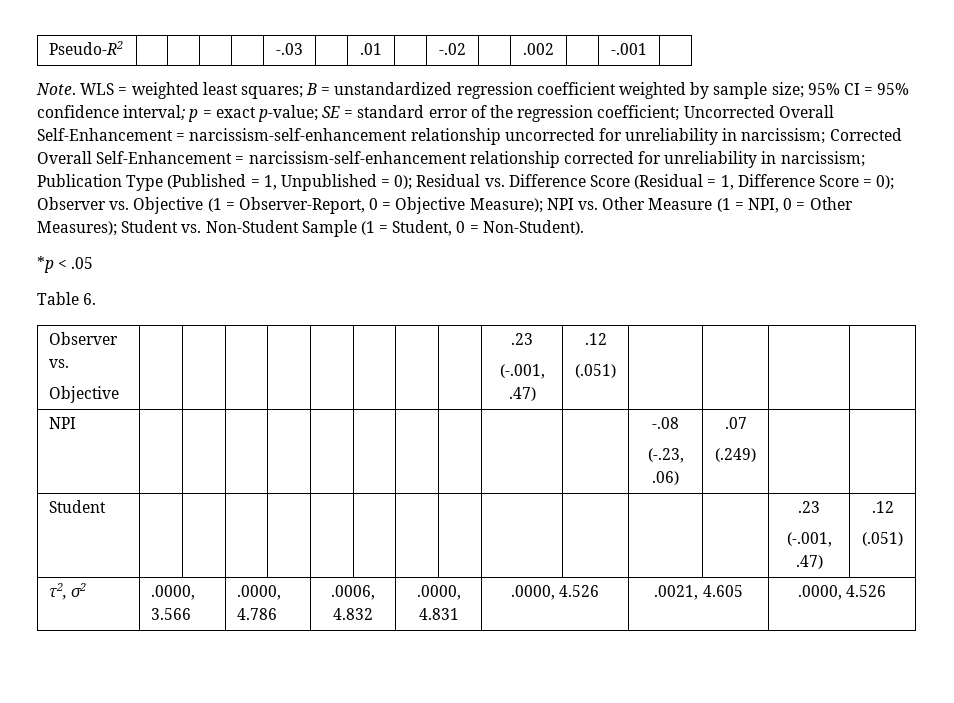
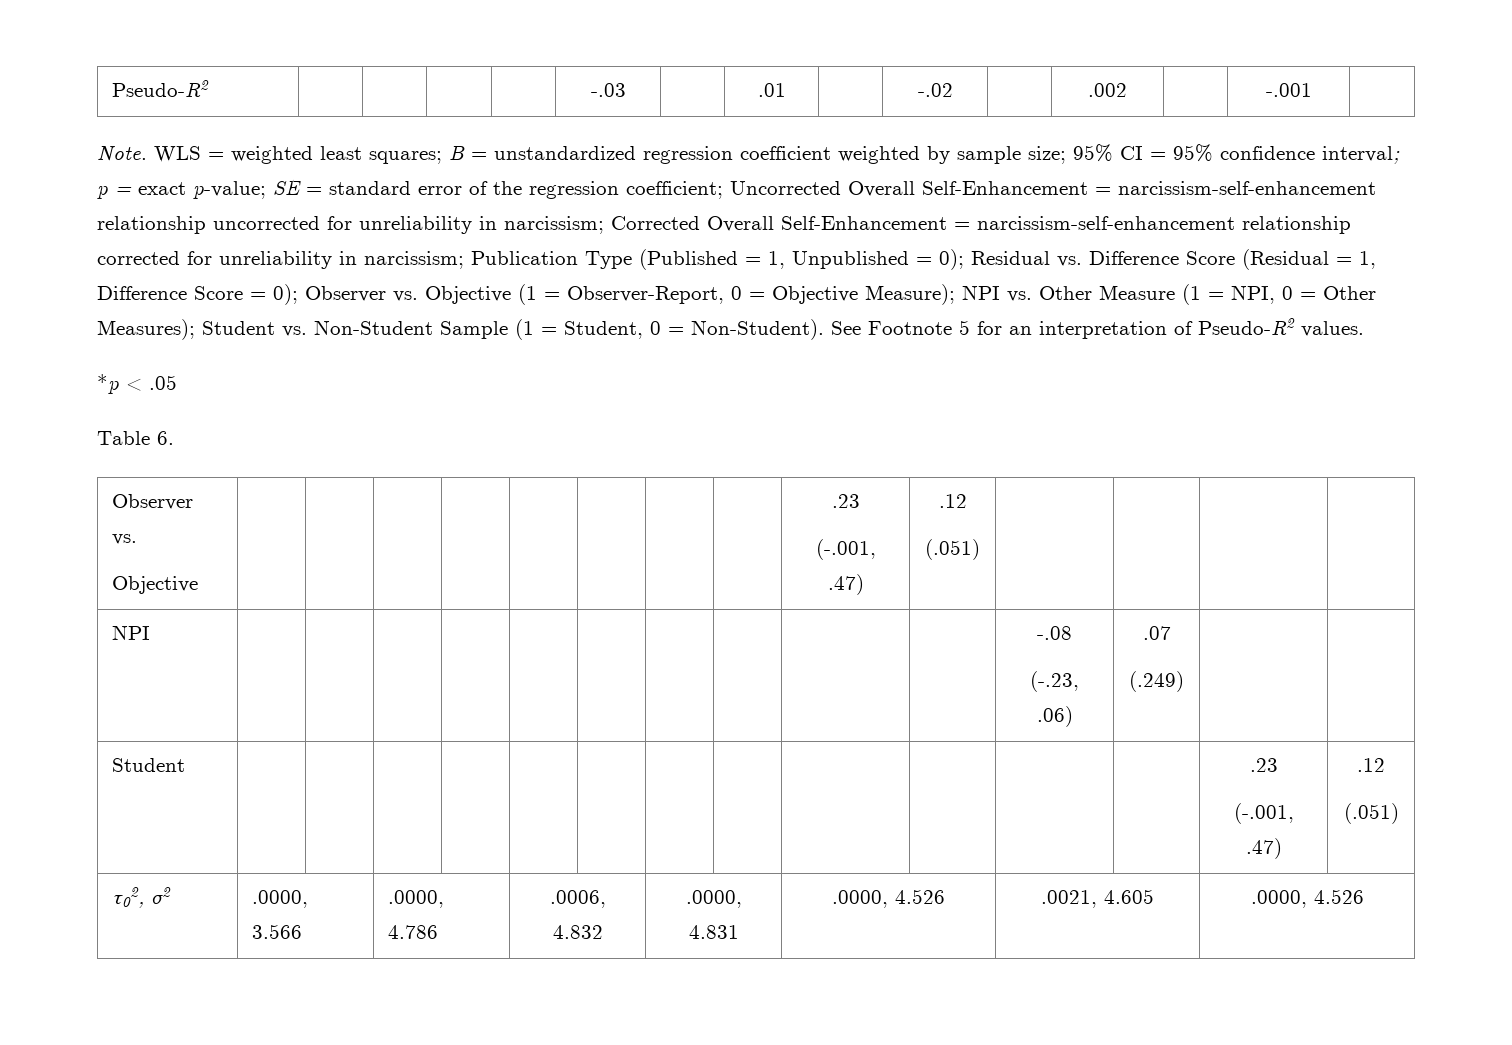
(584, 227) none -> [831,318,1364,339] See Footnote 5 for an interpretation of Pseudo-R2 values.
[49,583,68,600] τ2, -> [112,887,145,908] τ02,

